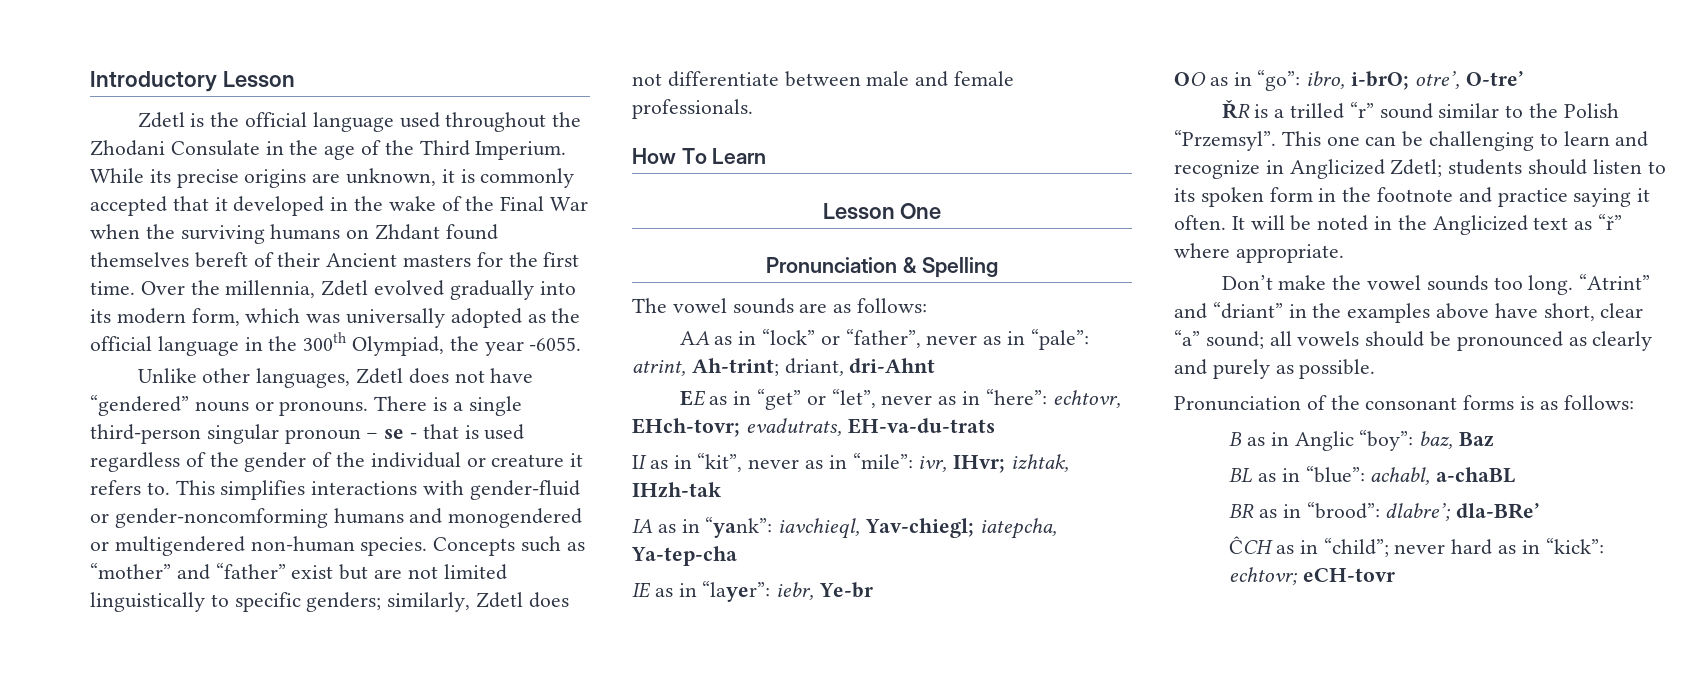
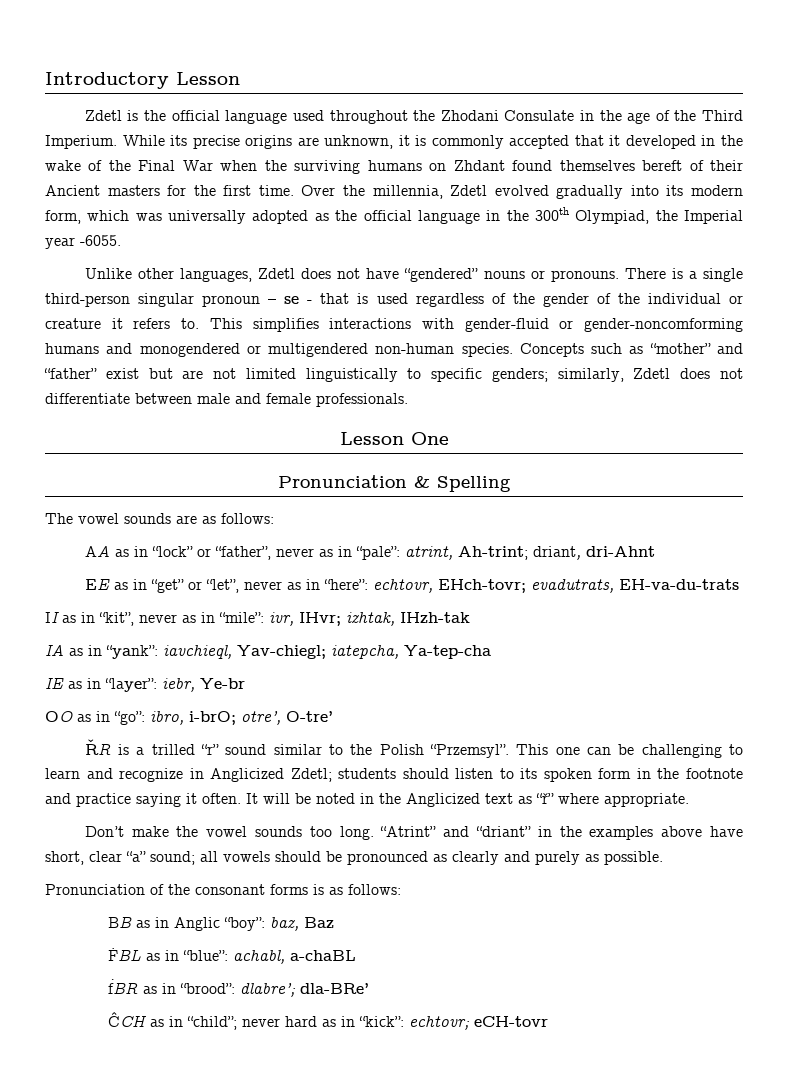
(479, 343) none -> [684,210,743,224] Imperial
[632,148,767,164] // How To Learn -> (408, 400) none
[1229,432,1243,446] B -> [107,916,132,928] BB
[1229,468,1254,483] BL -> [107,948,141,961] ḞBL
[1229,503,1255,518] BR -> [107,979,138,994] ḟBR

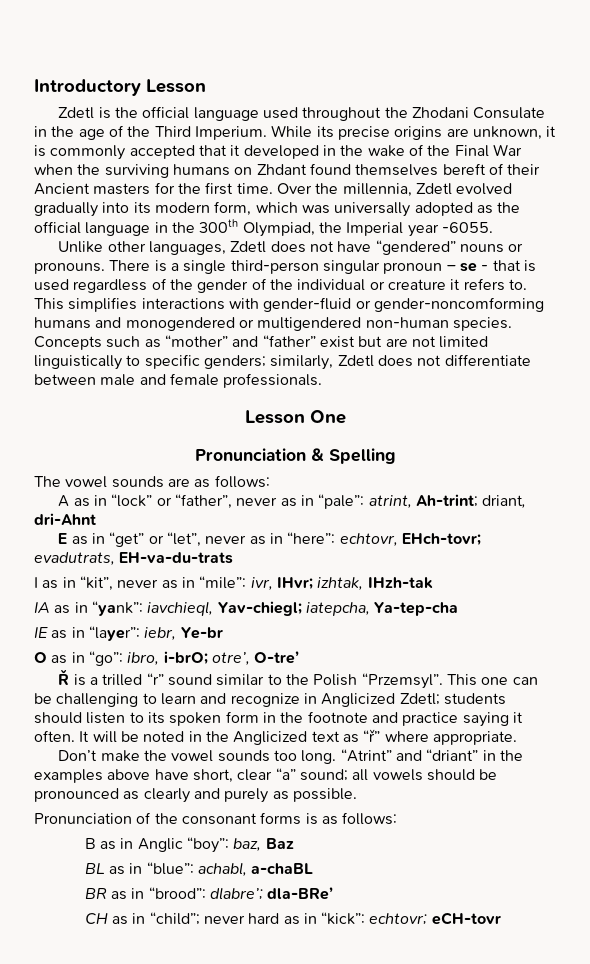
[84,546,110,557] AA -> [58,495,70,507] A
[84,579,110,590] EE -> [58,533,68,544] E
[45,612,59,623] II -> [34,577,38,588] I
[45,711,73,722] OO -> [34,652,47,663] O
[84,739,111,755] ŘR -> [58,669,70,685] Ř
[107,916,132,928] BB -> [84,838,96,849] B
[107,948,141,961] ḞBL -> [84,863,105,874] BL
[107,979,138,994] ḟBR -> [84,888,107,899] BR
[107,1012,147,1027] ĈCH -> [84,913,108,924] CH

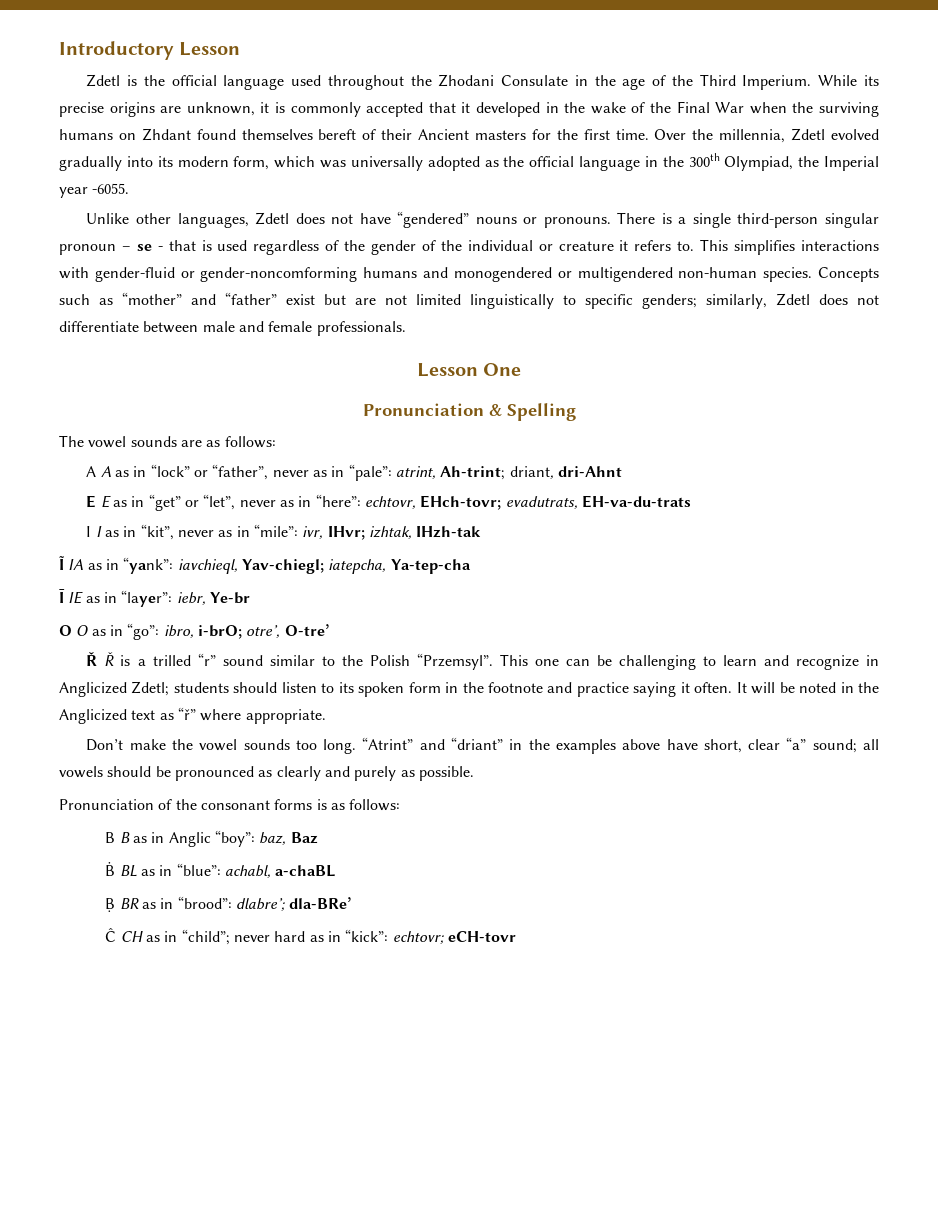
(70, 501) none -> [100,466,111,477] A
(68, 538) none -> [100,495,111,508] E
(38, 582) none -> [95,526,102,537] I
(433, 583) none -> [59,556,65,570] Ĩ
(459, 609) none -> [59,589,65,603] Ī
(47, 657) none -> [76,625,89,636] O
(70, 677) none -> [104,652,115,666] Ř
(96, 843) none -> [119,832,130,843] B
(294, 843) none -> [105,862,116,876] Ḃ
(314, 868) none -> [105,898,116,912] Ḅ
(334, 893) none -> [105,928,117,942] Ĉ

